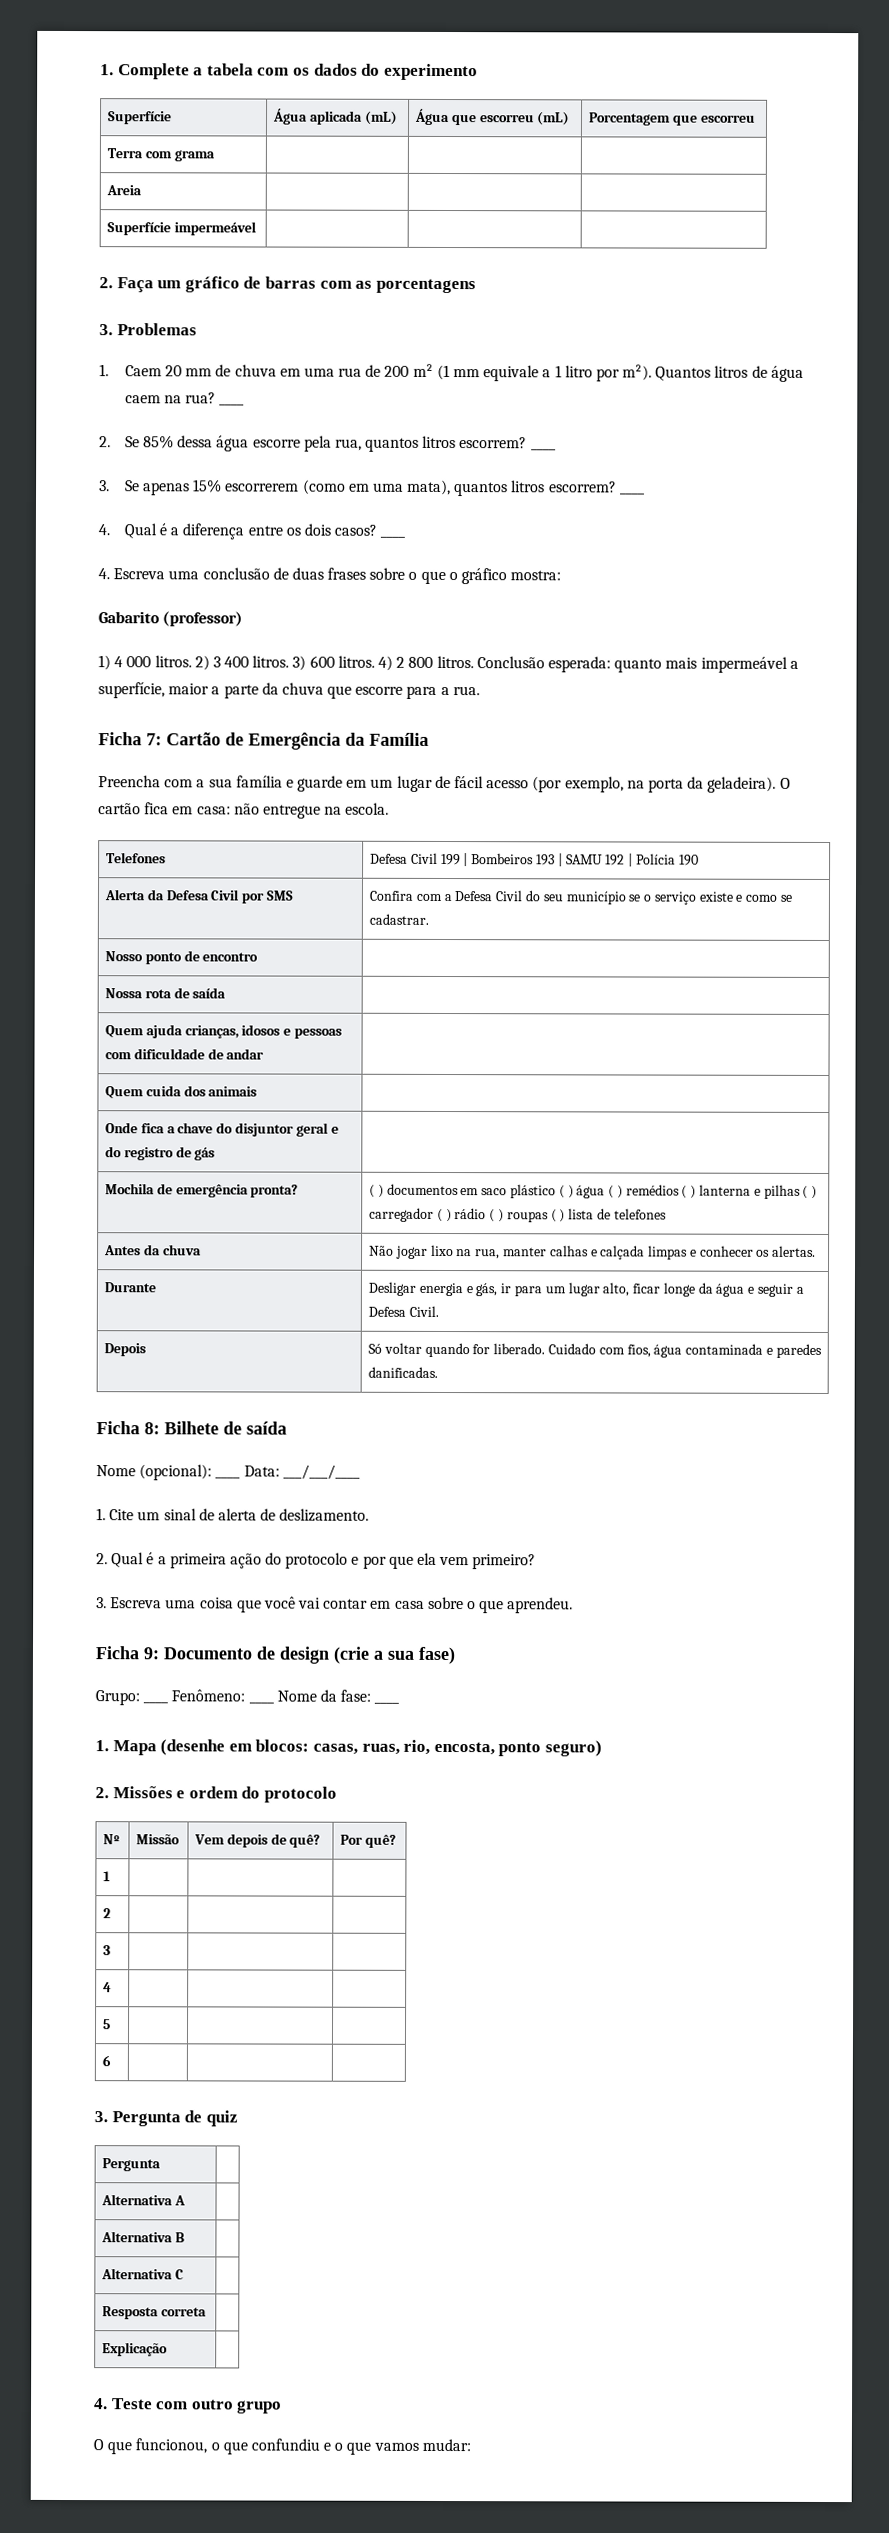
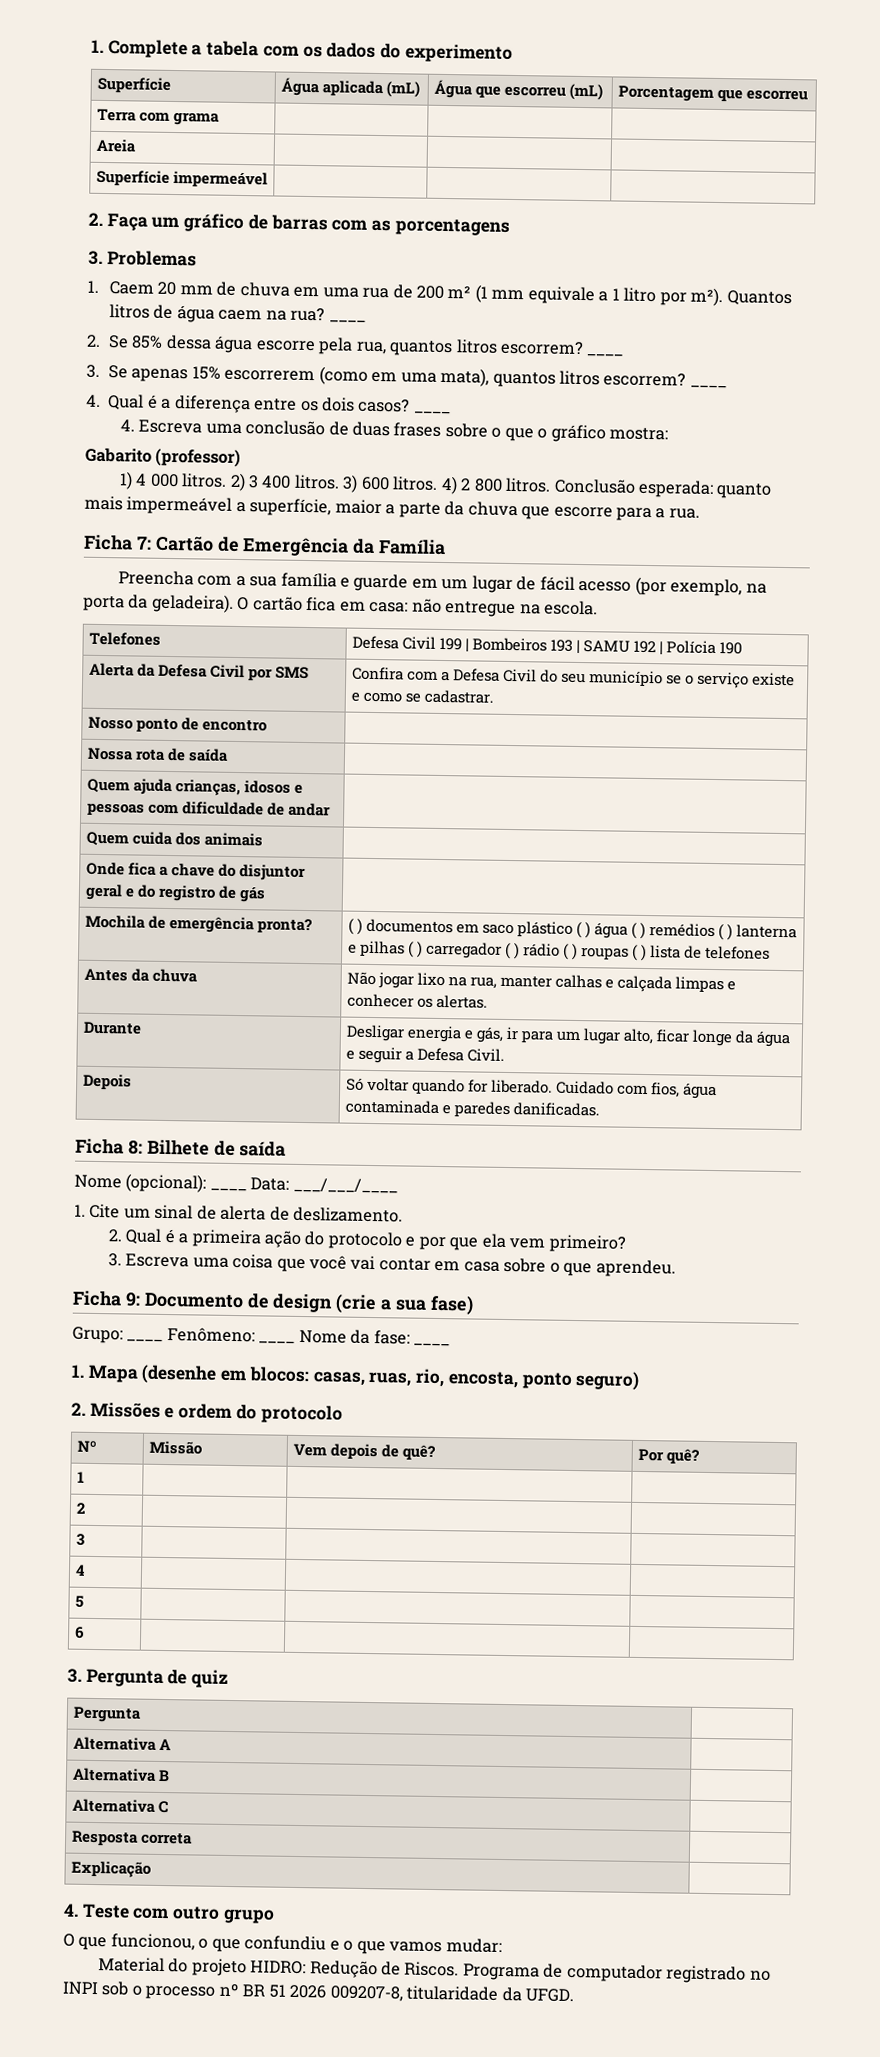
(471, 2445) none -> [97,1957,771,1984] [62,1981,575,2003] // Material do projeto HIDRO: Redução de Riscos. Programa de computador registrado no INPI sob o processo nº BR 51 2026 009207-8, titularidade da UFGD.

